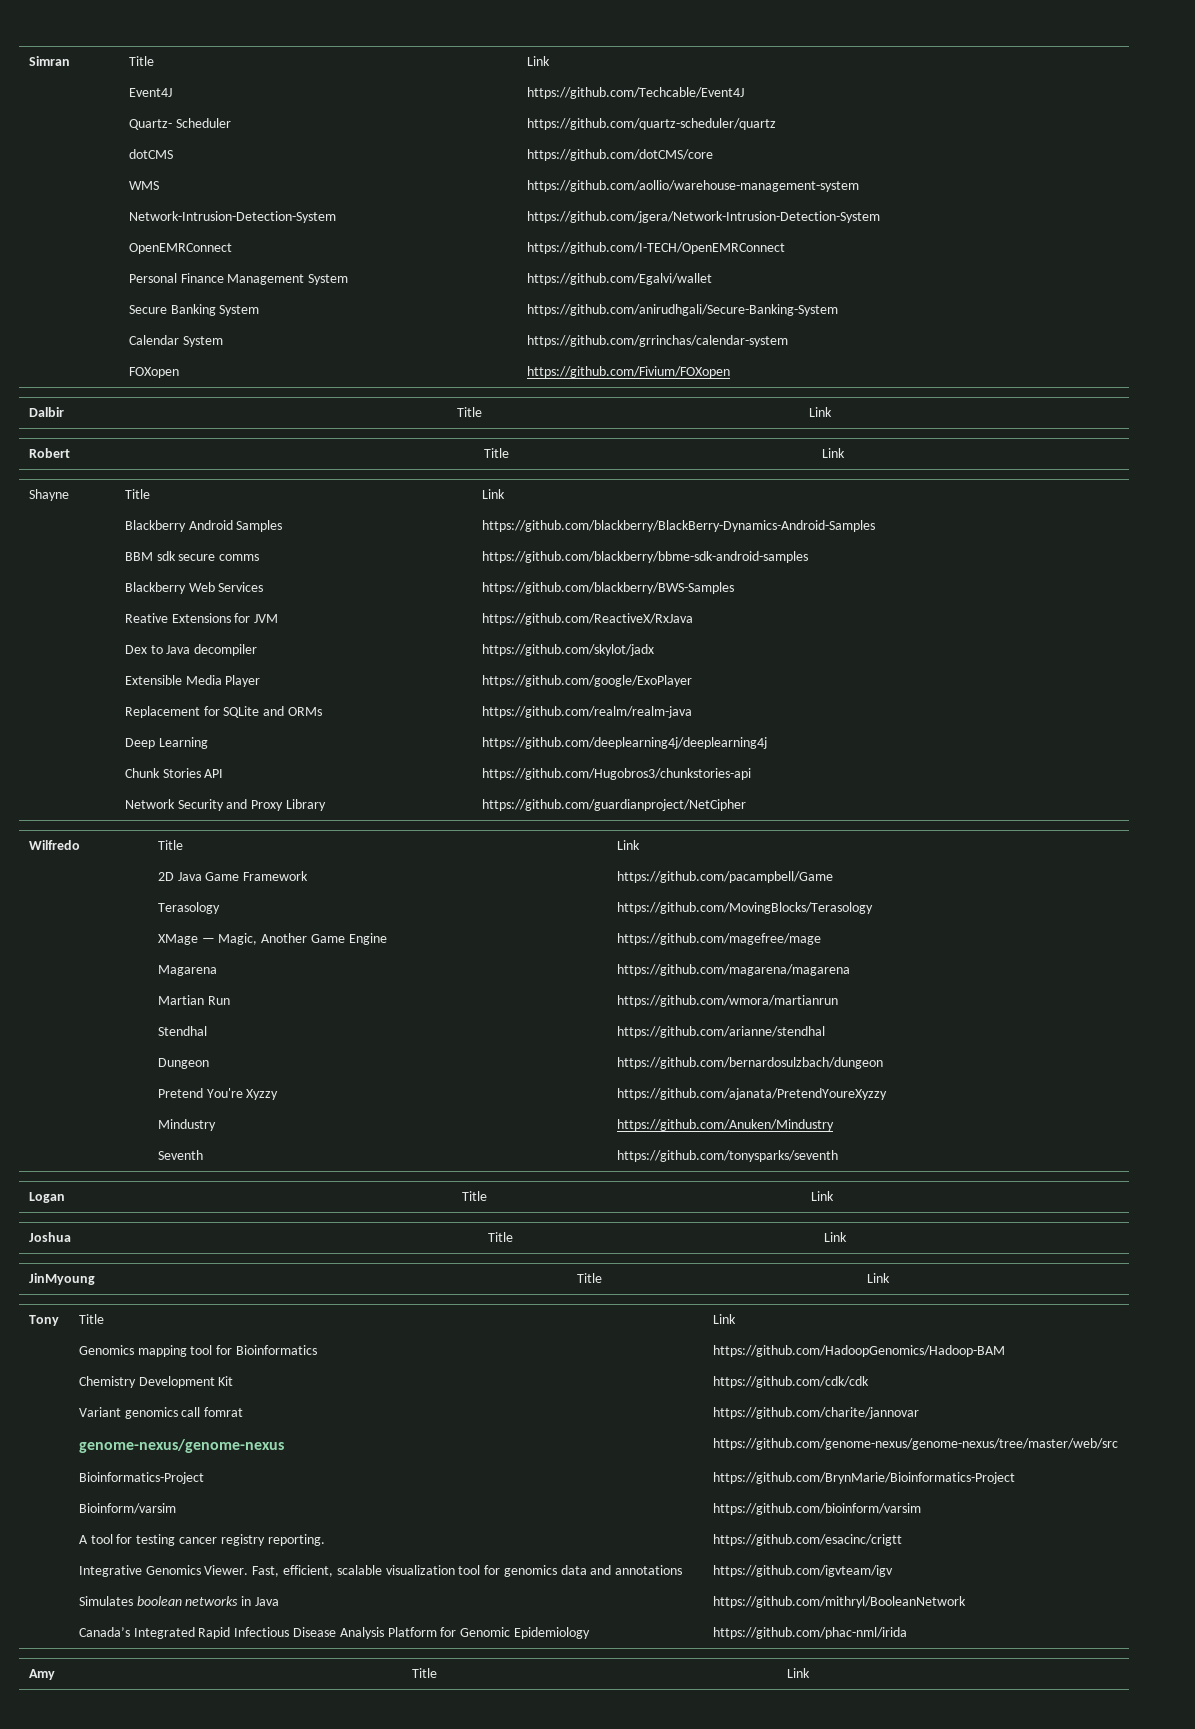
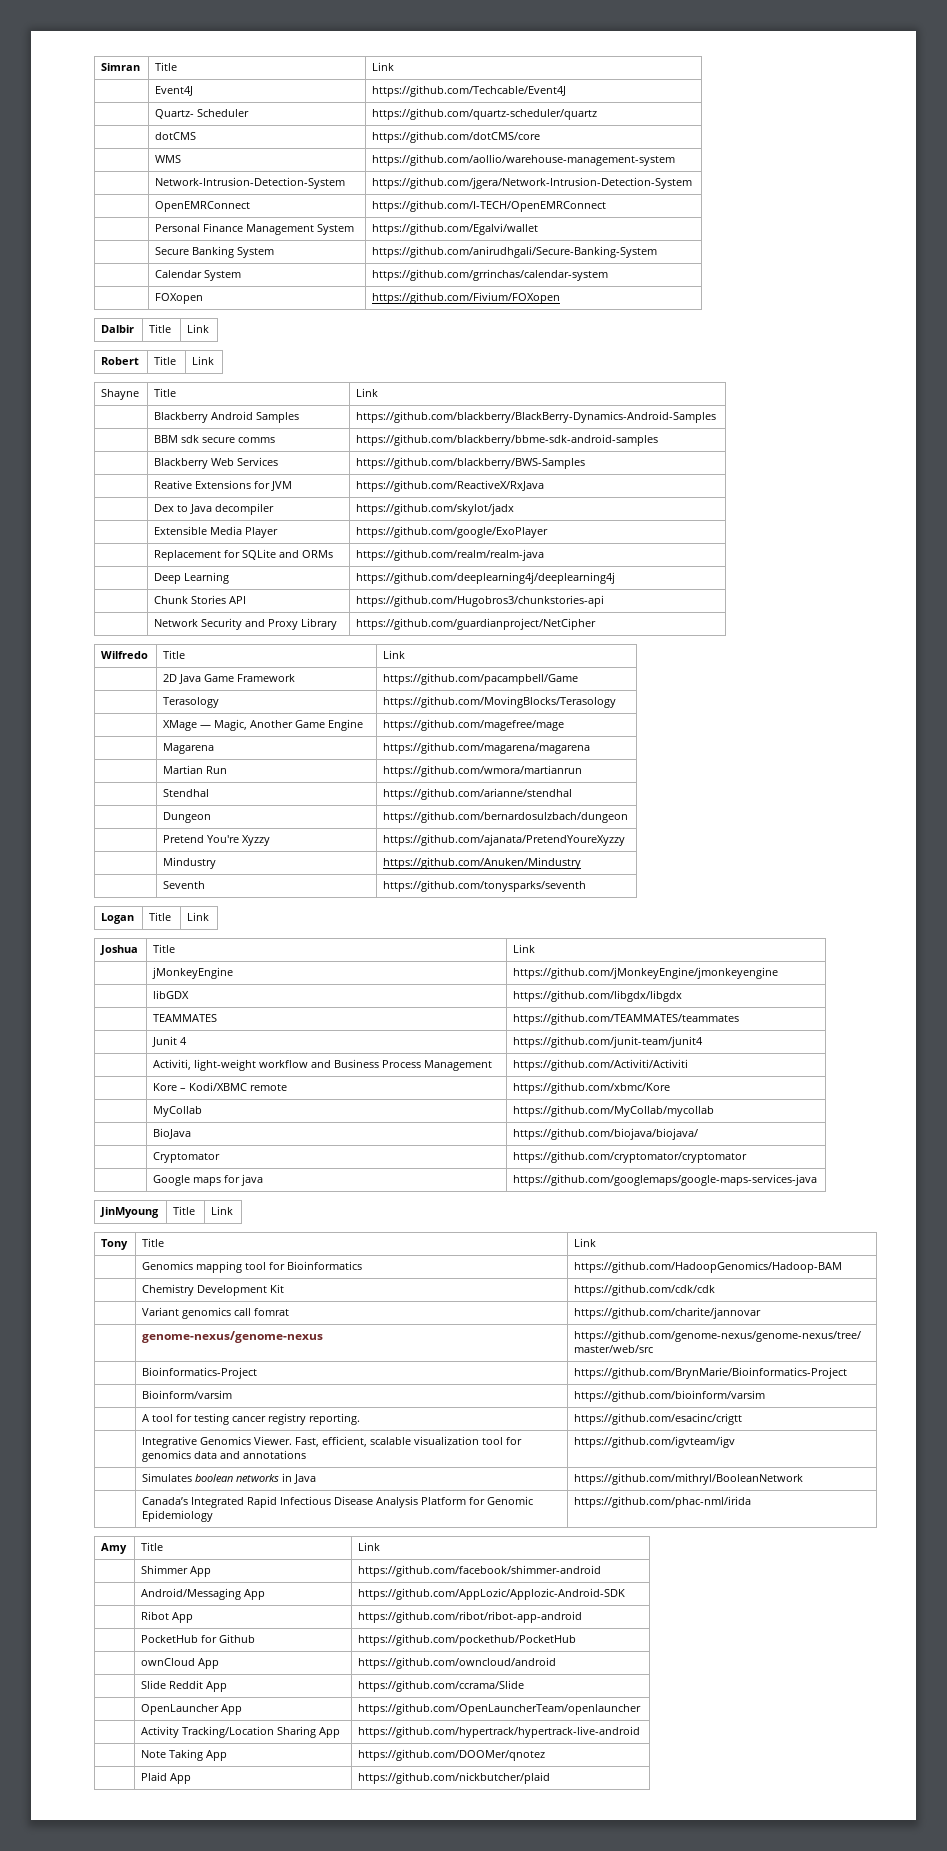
(847, 1237) none -> [152,967,234,979] [513,967,779,979] [153,990,190,999] [513,990,683,1002] [153,1014,218,1022] [513,1013,740,1025] [152,1036,188,1047] [513,1036,704,1048] [153,1059,493,1071] [513,1059,689,1071] [153,1082,288,1091] [513,1082,671,1094] [153,1106,203,1117] [513,1105,715,1117] [153,1128,192,1139] [513,1128,699,1140] [153,1152,221,1163] [513,1151,748,1163] [153,1174,264,1186] [513,1174,818,1186] // | jMonkeyEngine | https://github.com/jMonkeyEngine/jmonkeyengine // | libGDX | https://github.com/libgdx/libgdx // | TEAMMATES | https://github.com/TEAMMATES/teammates // | Junit 4 | https://github.com/junit-team/junit4 // | Activiti, light-weight workflow and Business Process Management | https://github.com/Activiti/Activiti // | Kore – Kodi/XBMC remote | https://github.com/xbmc/Kore // | MyCollab | https://github.com/MyCollab/mycollab // | BioJava | https://github.com/biojava/biojava/ // | Cryptomator | https://github.com/cryptomator/cryptomator // | Google maps for java | https://github.com/googlemaps/google-maps-services-java
(810, 1673) none -> [141,1565,212,1577] [358,1565,602,1577] [141,1588,266,1600] [358,1588,626,1600] [141,1611,194,1623] [358,1611,583,1623] [141,1634,256,1643] [358,1634,577,1646] [141,1658,220,1669] [358,1657,557,1669] [141,1680,228,1692] [358,1680,525,1692] [141,1704,243,1715] [358,1703,642,1715] [141,1726,341,1738] [358,1726,641,1738] [141,1749,228,1761] [358,1749,546,1761] [141,1772,192,1784] [358,1772,551,1784] // | Shimmer App | https://github.com/facebook/shimmer-android // | Android/Messaging App | https://github.com/AppLozic/Applozic-Android-SDK // | Ribot App | https://github.com/ribot/ribot-app-android // | PocketHub for Github | https://github.com/pockethub/PocketHub // | ownCloud App | https://github.com/owncloud/android // | Slide Reddit App | https://github.com/ccrama/Slide // | OpenLauncher App | https://github.com/OpenLauncherTeam/openlauncher // | Activity Tracking/Location Sharing App | https://github.com/hypertrack/hypertrack-live-android // | Note Taking App | https://github.com/DOOMer/qnotez // | Plaid App | https://github.com/nickbutcher/plaid

